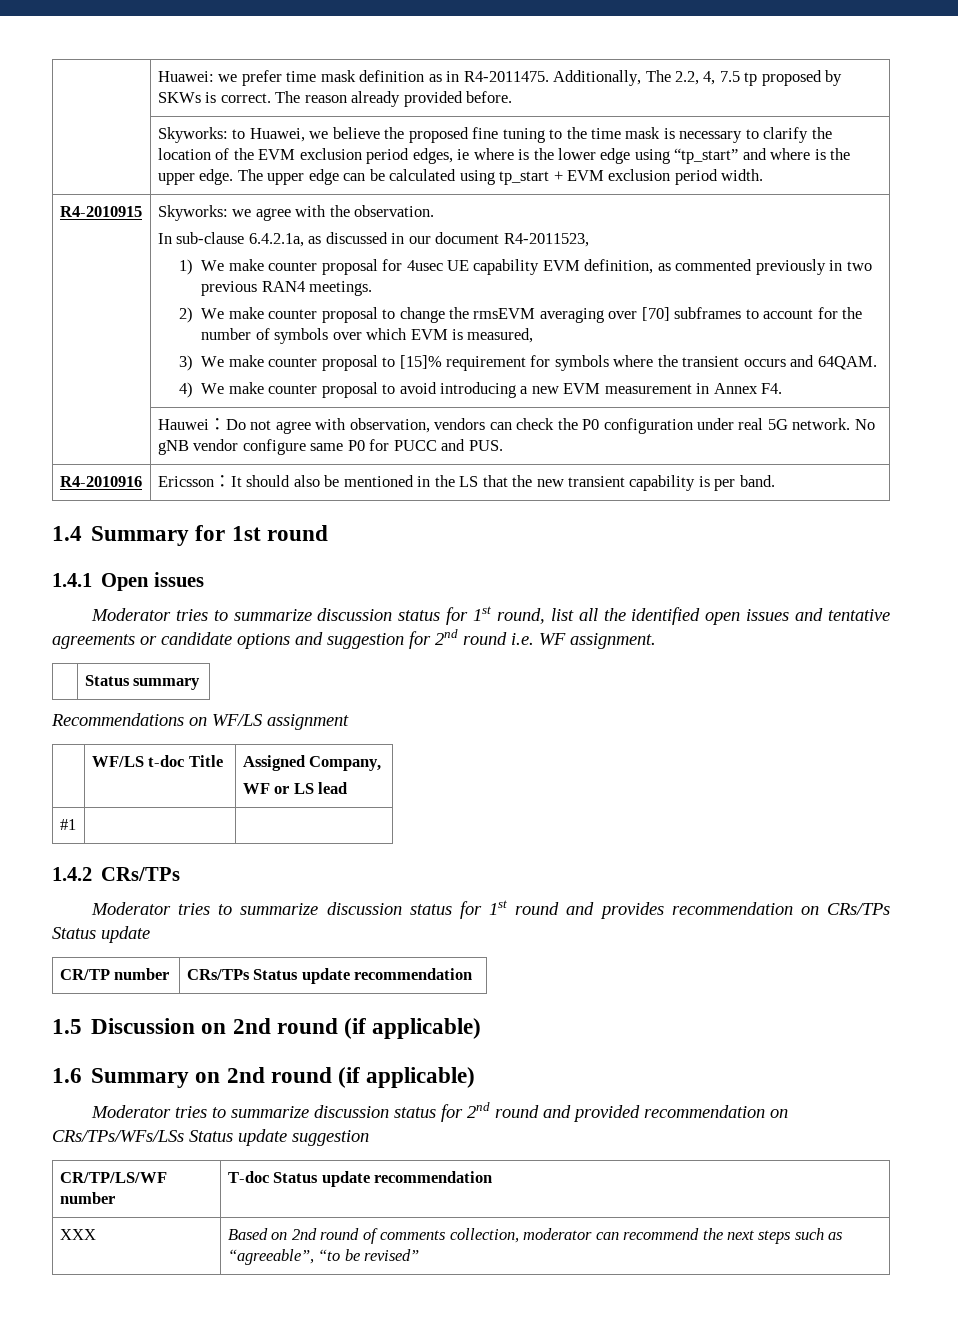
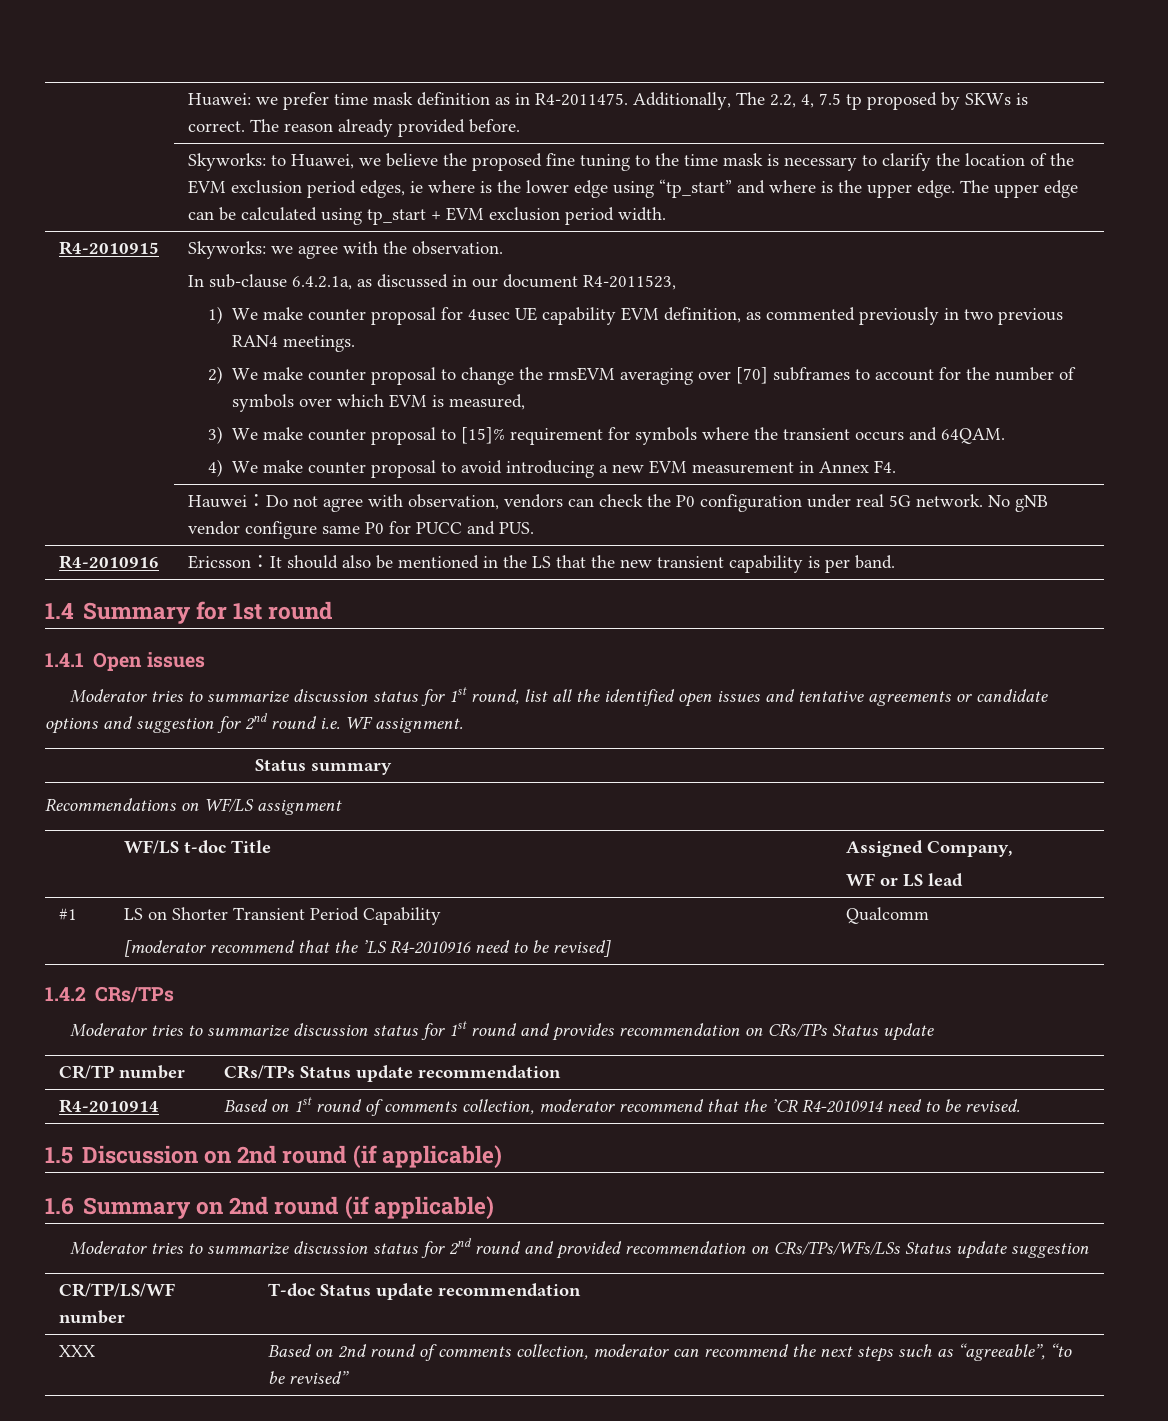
(76, 824) | -> [124,907,442,925] [124,940,612,957] [846,907,930,924] LS on Shorter Transient Period Capability // [moderator recommend that the ’LS R4-2010916 need to be revised] | Qualcomm
(473, 974) none -> [59,1099,160,1113] [224,1097,1021,1116] // R4-2010914 | Based on 1st round of comments collection, moderator recommend that the ’CR R4-2010914 need to be revised.

